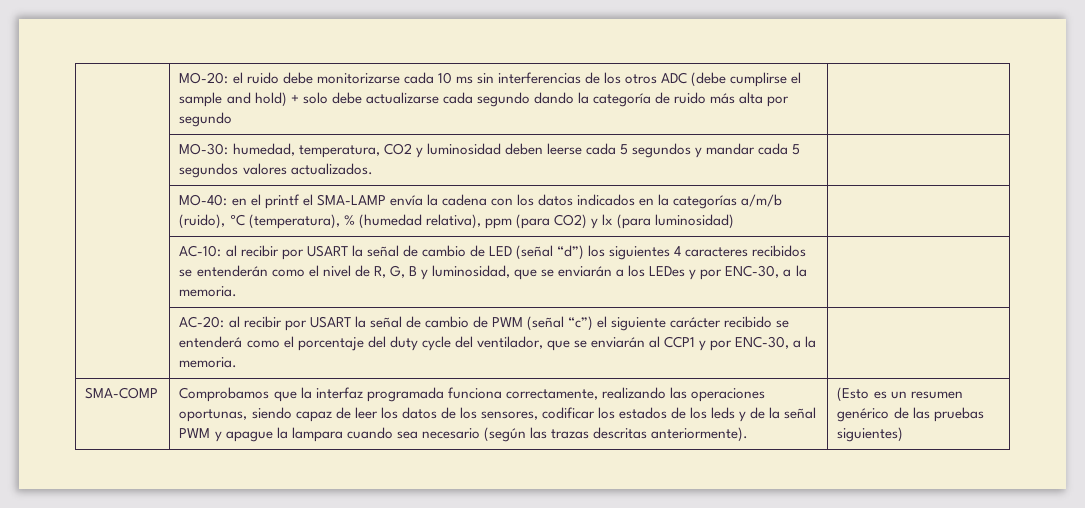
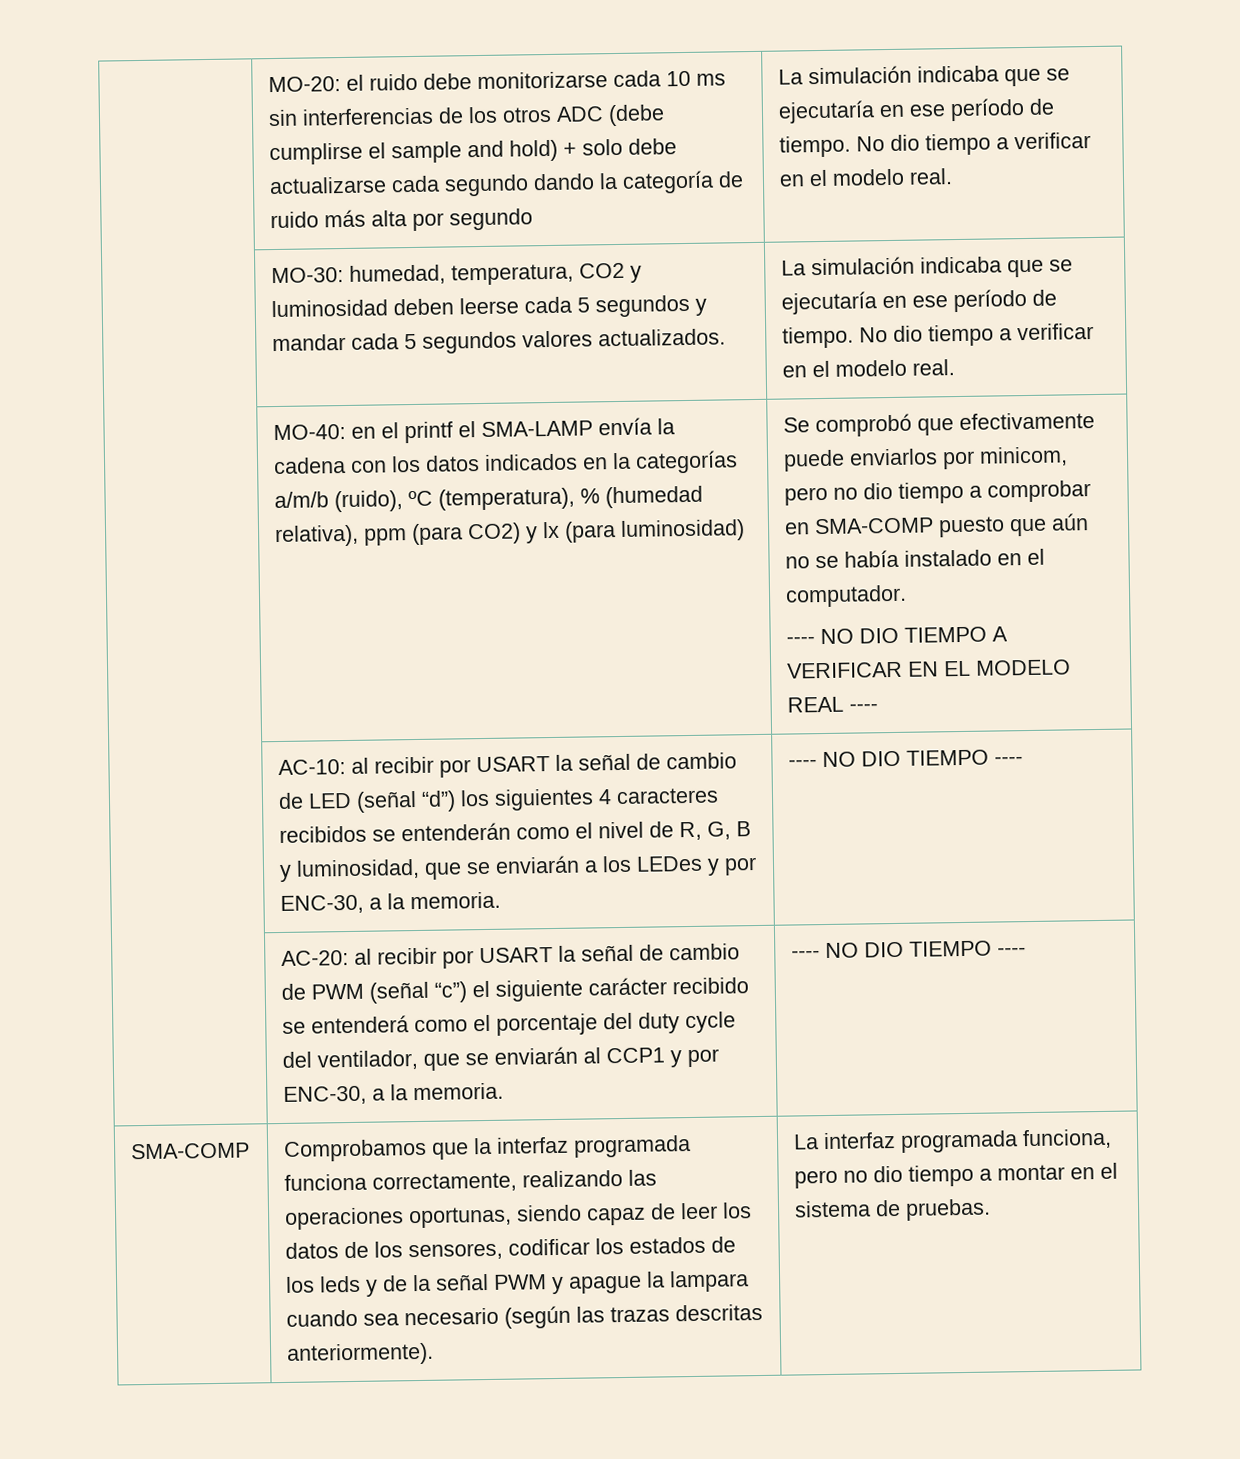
(233, 119) none -> [778,65,1071,87] [778,97,1056,124] [779,132,1092,158] [779,168,954,187] La simulación indicaba que se ejecutaría en ese período de tiempo. No dio tiempo a verificar en el modelo real.
(373, 169) none -> [781,256,1074,278] [781,288,1058,315] [782,323,1095,349] [782,359,956,378] La simulación indicaba que se ejecutaría en ese período de tiempo. No dio tiempo a verificar en el modelo real.
(735, 221) none -> [783,411,1096,438] [783,446,1069,472] [784,480,1092,506] [784,513,1090,538] [785,548,1046,569] [785,584,908,608] [786,626,1009,645] [787,659,1072,679] [787,696,879,713] Se comprobó que efectivamente puede enviarlos por minicom, pero no dio tiempo a comprobar en SMA-COMP puesto que aún no se había instalado en el computador. // ---- NO DIO TIEMPO A VERIFICAR EN EL MODELO REAL ----
(238, 291) none -> [788,749,1024,768] ---- NO DIO TIEMPO ----
(238, 362) none -> [791,940,1027,959] ---- NO DIO TIEMPO ----
[837,387,963,402] [837,407,984,422] [837,427,904,442] (Esto es un resumen genérico de las pruebas siguientes) -> [793,1128,1113,1153] [794,1162,1119,1189] [794,1198,992,1221] La interfaz programada funciona, pero no dio tiempo a montar en el sistema de pruebas.

